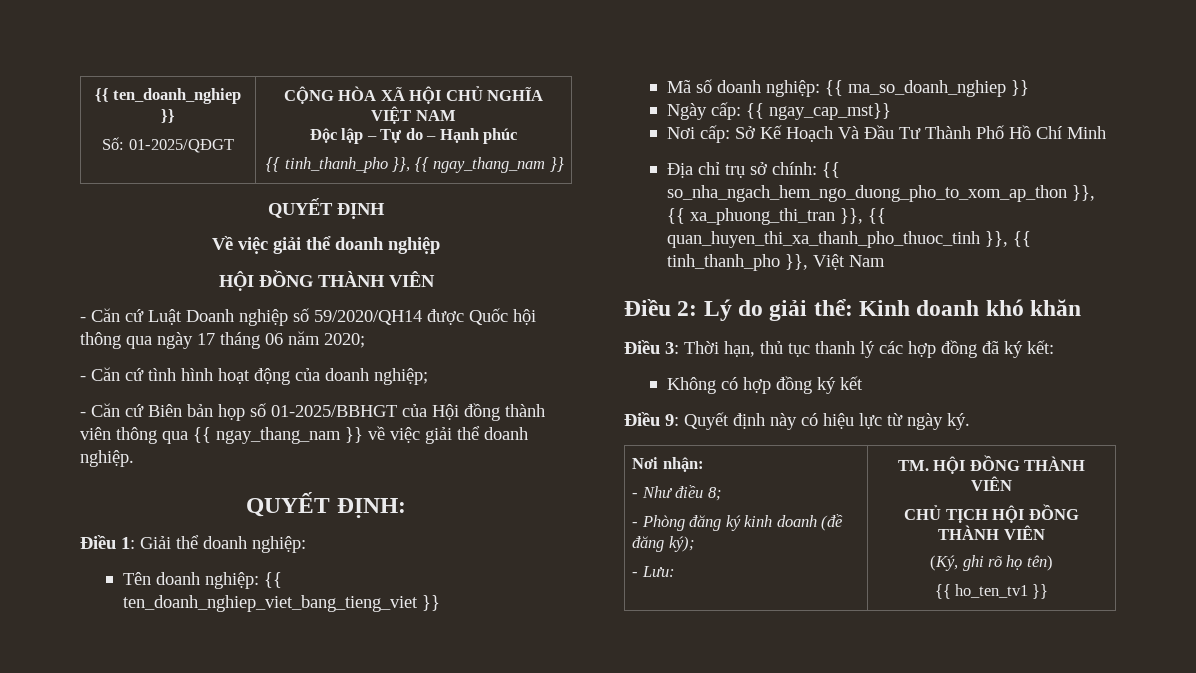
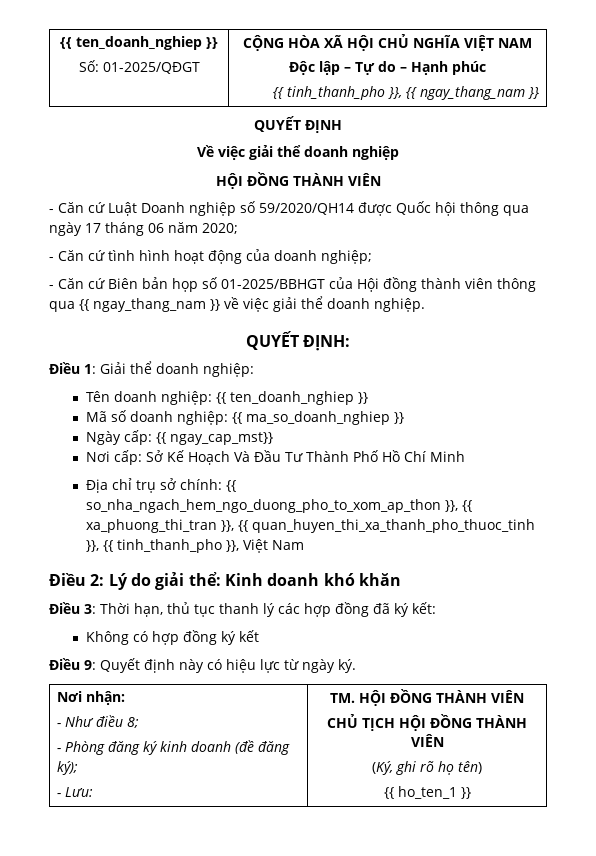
[122,595,418,612] ten_doanh_nghiep_viet_bang_tieng_viet -> [230,391,355,405] ten_doanh_nghiep
[955,584,1028,598] ho_ten_tv1 -> [397,786,457,799] ho_ten_1

